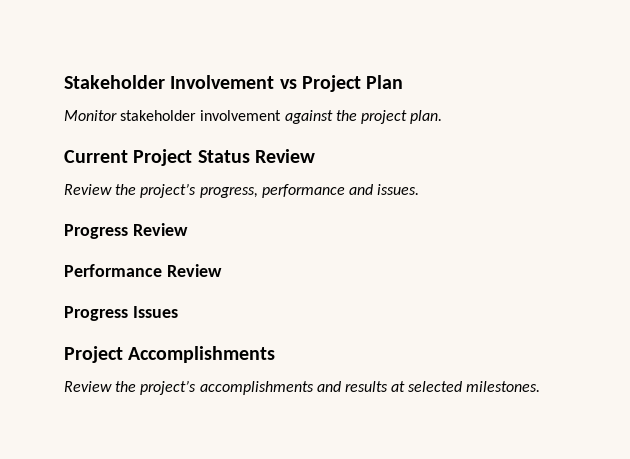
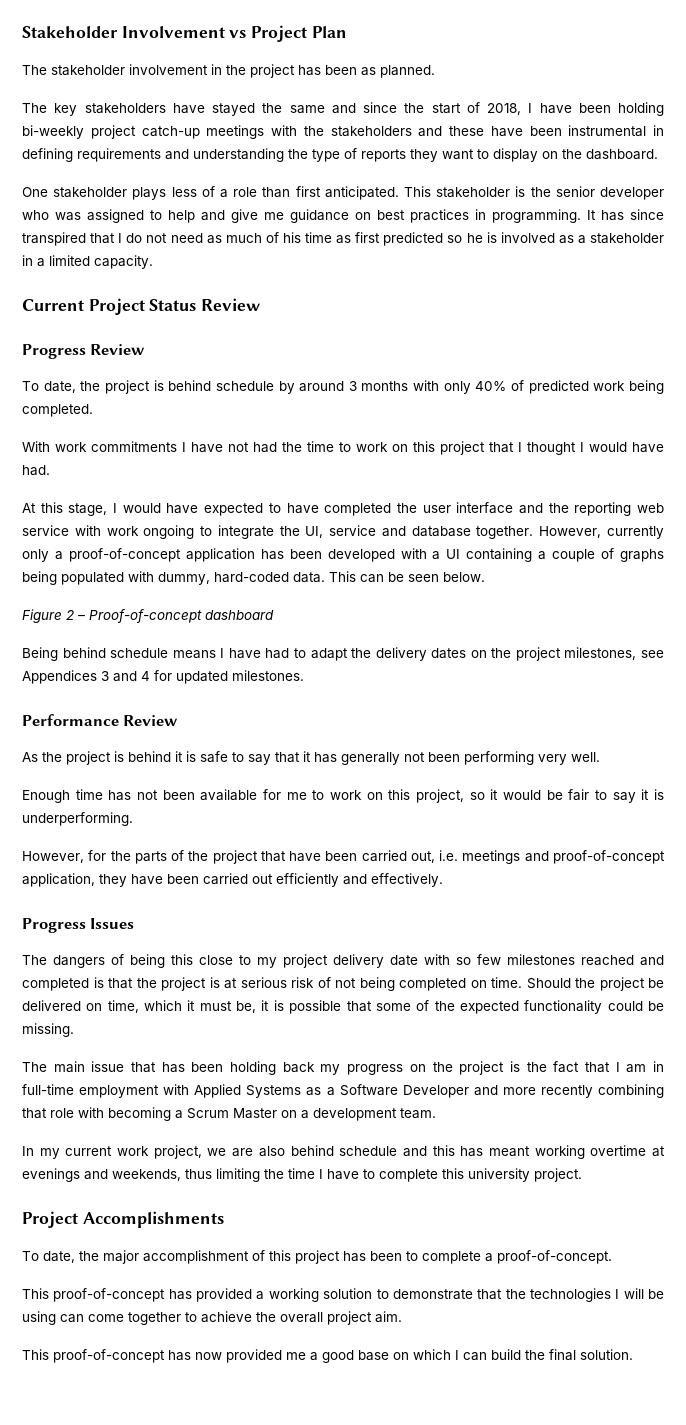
[64,110,117,121] Monitor -> [22,65,47,75] The
[284,110,443,124] [64,149,315,166] [64,183,420,198] [64,223,188,239] [64,264,222,277] [64,306,178,321] [64,346,276,363] [64,380,541,395] against the project plan. // Current Project Status Review // Review the project’s progress, performance and issues. // Progress Review // Performance Review // Progress Issues // Project Accomplishments // Review the project’s accomplishments and results at selected milestones. -> [211,64,435,78] [22,102,664,116] [22,125,664,139] [22,148,658,162] [22,186,664,200] [22,209,664,223] [22,232,665,246] [22,255,153,269] [22,298,261,315] [22,344,146,359] [22,380,664,394] [22,404,93,417] [22,441,664,455] [22,465,50,476] [22,502,664,516] [22,525,664,539] [22,548,665,562] [22,571,485,585] [22,609,274,623] [22,647,664,661] [22,670,304,684] [22,714,179,726] [22,751,600,765] [22,789,664,803] [22,812,133,826] [22,850,665,864] [22,873,443,887] [22,918,135,933] [22,954,664,968] [22,977,664,991] [22,1000,665,1014] [22,1023,74,1037] [22,1061,665,1075] [22,1084,664,1098] [22,1107,436,1121] [22,1145,665,1159] [22,1168,582,1182] [22,1211,224,1228] [22,1250,612,1264] [22,1288,664,1302] [22,1311,402,1325] [22,1349,633,1363] in the project has been as planned. // The key stakeholders have stayed the same and since the start of 2018, I have been holding bi-weekly project catch-up meetings with the stakeholders and these have been instrumental in defining requirements and understanding the type of reports they want to display on the dashboard. // One stakeholder plays less of a role than first anticipated. This stakeholder is the senior developer who was assigned to help and give me guidance on best practices in programming. It has since transpired that I do not need as much of his time as first predicted so he is involved as a stakeholder in a limited capacity. // Current Project Status Review // Progress Review // To date, the project is behind schedule by around 3 months with only 40% of predicted work being completed. // With work commitments I have not had the time to work on this project that I thought I would have had. // At this stage, I would have expected to have completed the user interface and the reporting web service with work ongoing to integrate the UI, service and database together. However, currently only a proof-of-concept application has been developed with a UI containing a couple of graphs being populated with dummy, hard-coded data. This can be seen below. // Figure 2 – Proof-of-concept dashboard // Being behind schedule means I have had to adapt the delivery dates on the project milestones, see Appendices 3 and 4 for updated milestones. // Performance Review // As the project is behind it is safe to say that it has generally not been performing very well. // Enough time has not been available for me to work on this project, so it would be fair to say it is underperforming. // However, for the parts of the project that have been carried out, i.e. meetings and proof-of-concept application, they have been carried out efficiently and effectively. // Progress Issues // The dangers of being this close to my project delivery date with so few milestones reached and completed is that the project is at serious risk of not being completed on time. Should the project be delivered on time, which it must be, it is possible that some of the expected functionality could be missing. // The main issue that has been holding back my progress on the project is the fact that I am in full-time employment with Applied Systems as a Software Developer and more recently combining that role with becoming a Scrum Master on a development team. // In my current work project, we are also behind schedule and this has meant working overtime at evenings and weekends, thus limiting the time I have to complete this university project. // Project Accomplishments // To date, the major accomplishment of this project has been to complete a proof-of-concept. // This proof-of-concept has provided a working solution to demonstrate that the technologies I will be using can come together to achieve the overall project aim. // This proof-of-concept has now provided me a good base on which I can build the final solution.

